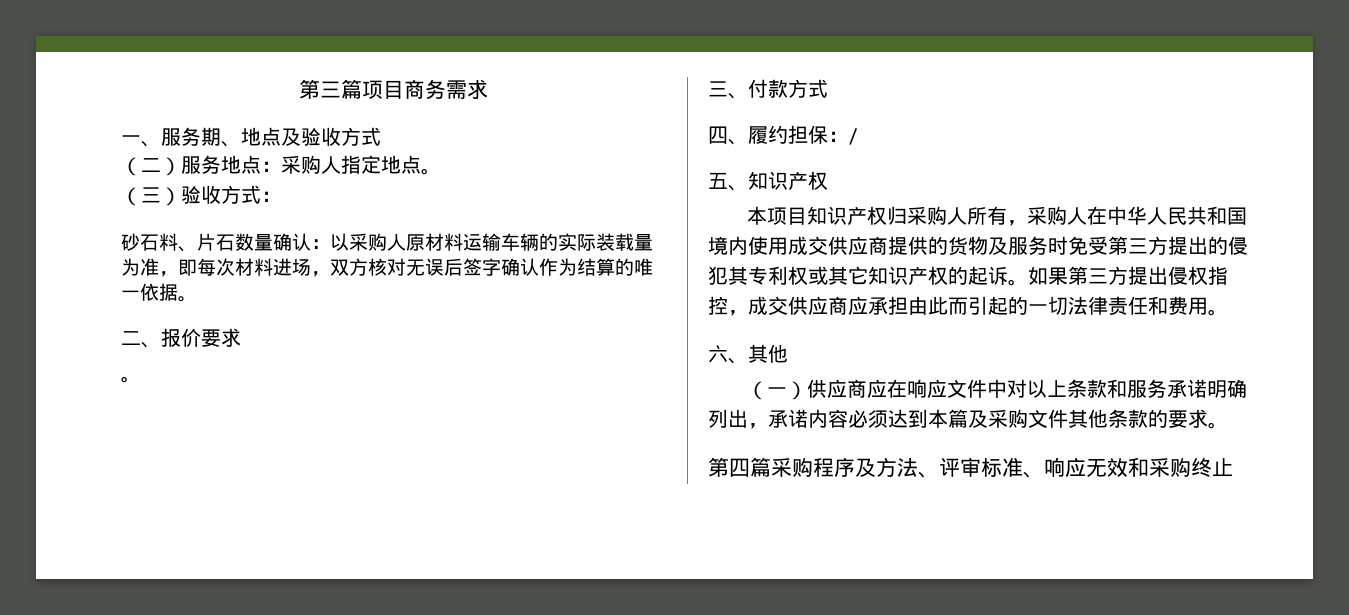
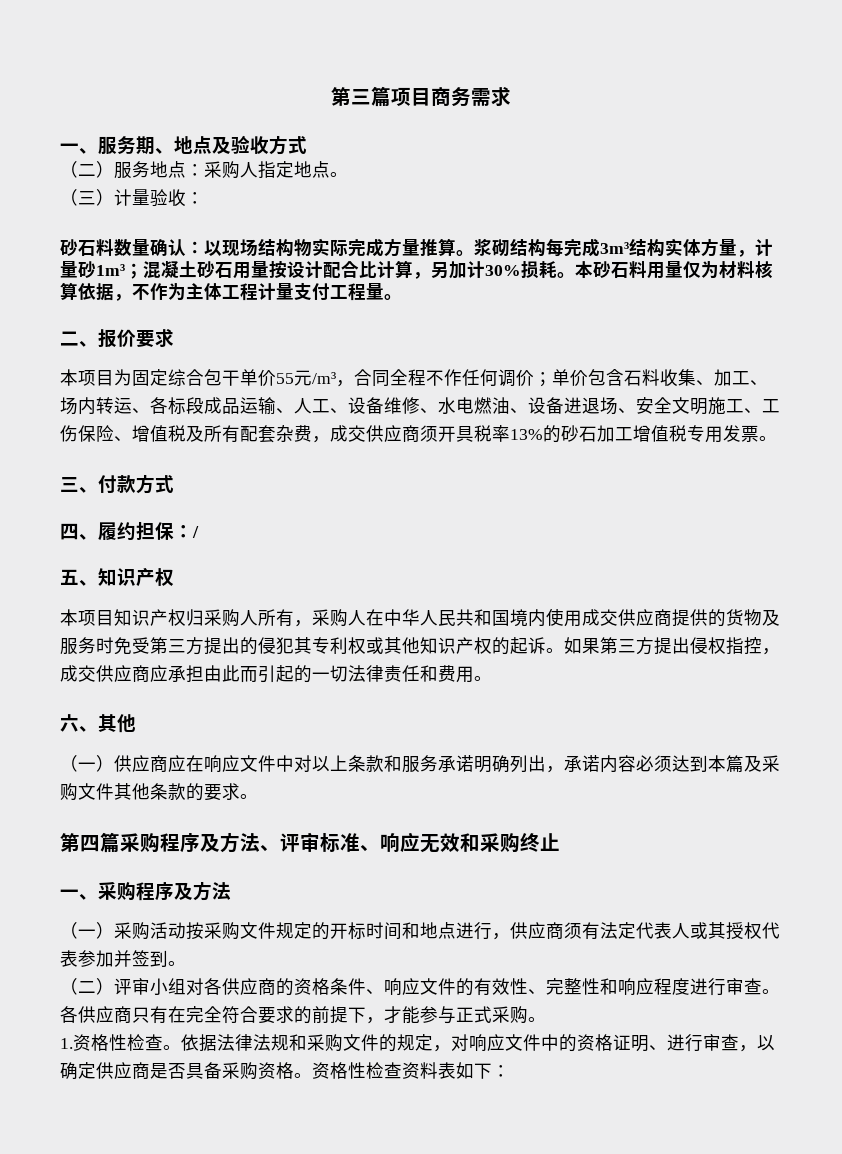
[181,185,261,204] 验收方式 -> [114,189,186,207] 计量验收
[178,233,235,252] 、片石 -> (114, 247) none
[349,233,653,251] [121,258,653,277] [121,283,197,302] [121,328,241,348] 采购人原材料运输车辆的实际装载量为准，即每次材料进场，双方核对无误后签字确认作为结算的唯一依据。 // 二、报价要求 // -> [222,238,773,257] [60,260,773,279] [60,282,402,301] [60,328,174,348] [60,369,768,387] [60,397,780,415] [60,425,759,443] 现场结构物实际完成方量推算。浆砌结构每完成3m³结构实体方量，计量砂1m³；混凝土砂石用量按设计配合比计算，另加计30%损耗。本砂石料用量仅为材料核算依据，不作为主体工程计量支付工程量。 // 二、报价要求 // 本项目为固定综合包干单价55元/m³，合同全程不作任何调价；单价包含石料收集、加工、场内转运、各标段成品运输、人工、设备维修、水电燃油、设备进退场、安全文明施工、工伤保险、增值税及所有配套杂费，成交供应商须开具税率13%的砂石加工增值税专用发票
[848,266,868,285] 它 -> [402,637,420,654] 他
(1233, 467) none -> [60,881,231,901] [60,922,780,940] [60,950,186,967] [60,978,780,996] [60,1006,546,1024] [60,1034,775,1052] [60,1062,510,1080] // 一、采购程序及方法 // （一）采购活动按采购文件规定的开标时间和地点进行，供应商须有法定代表人或其授权代表参加并签到。 // （二）评审小组对各供应商的资格条件、响应文件的有效性、完整性和响应程度进行审查。各供应商只有在完全符合要求的前提下，才能参与正式采购。 // 1.资格性检查。依据法律法规和采购文件的规定，对响应文件中的资格证明、进行审查，以确定供应商是否具备采购资格。资格性检查资料表如下：

